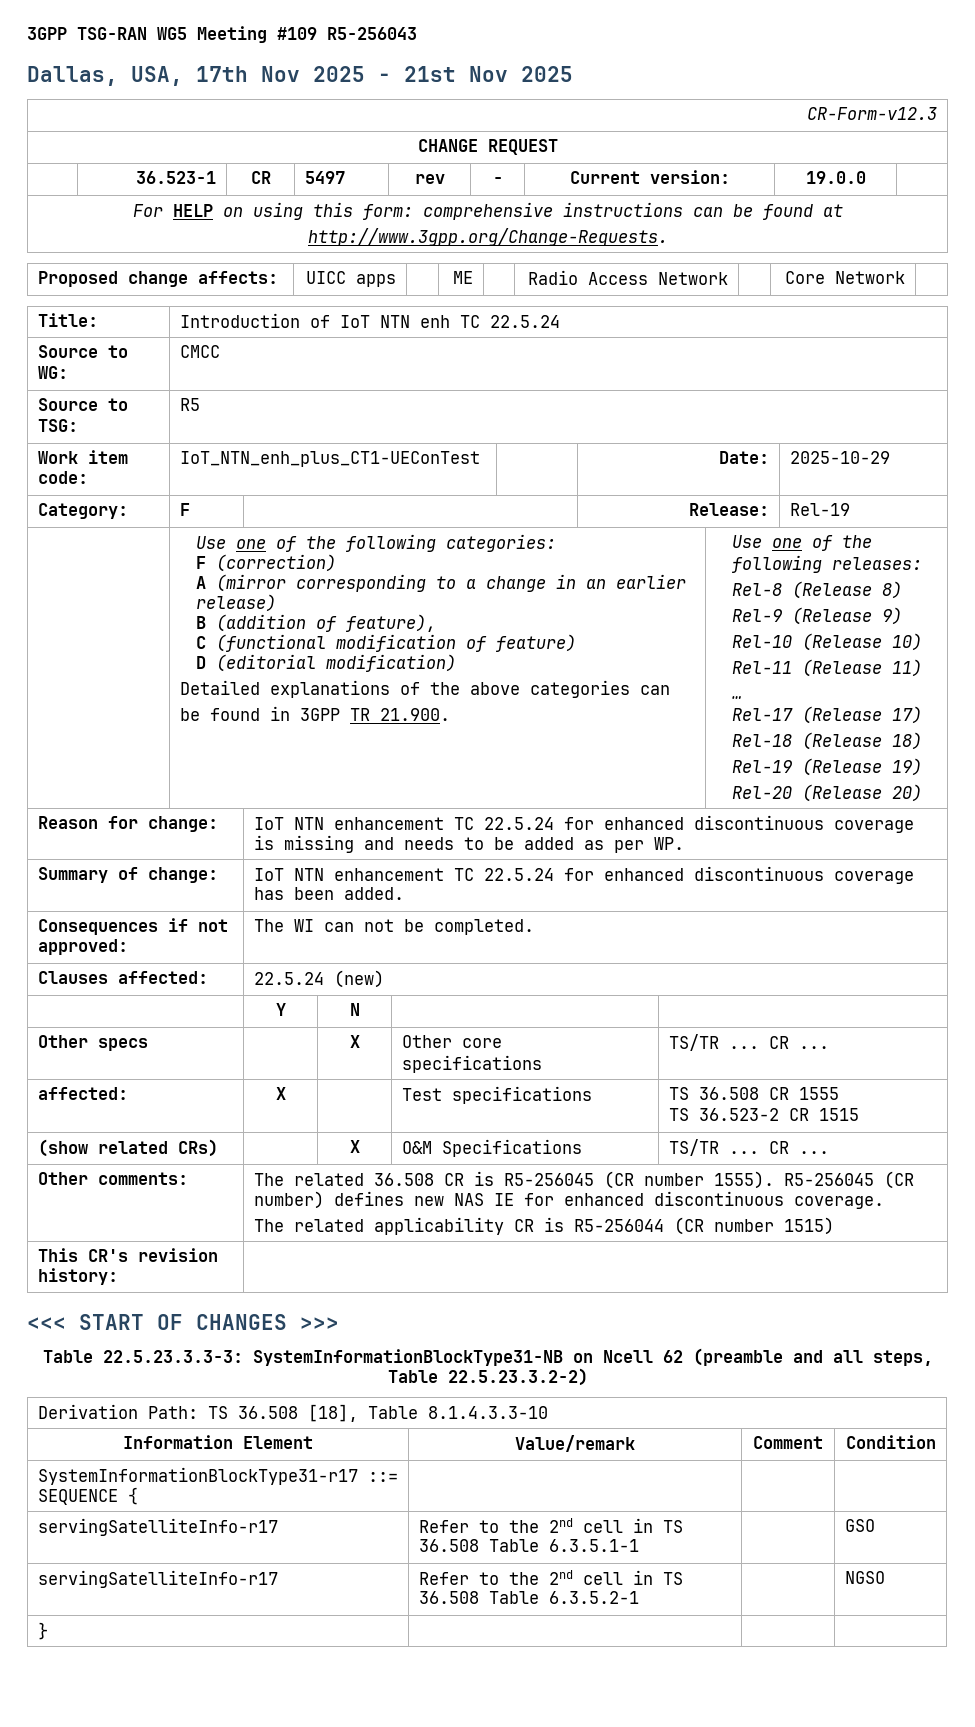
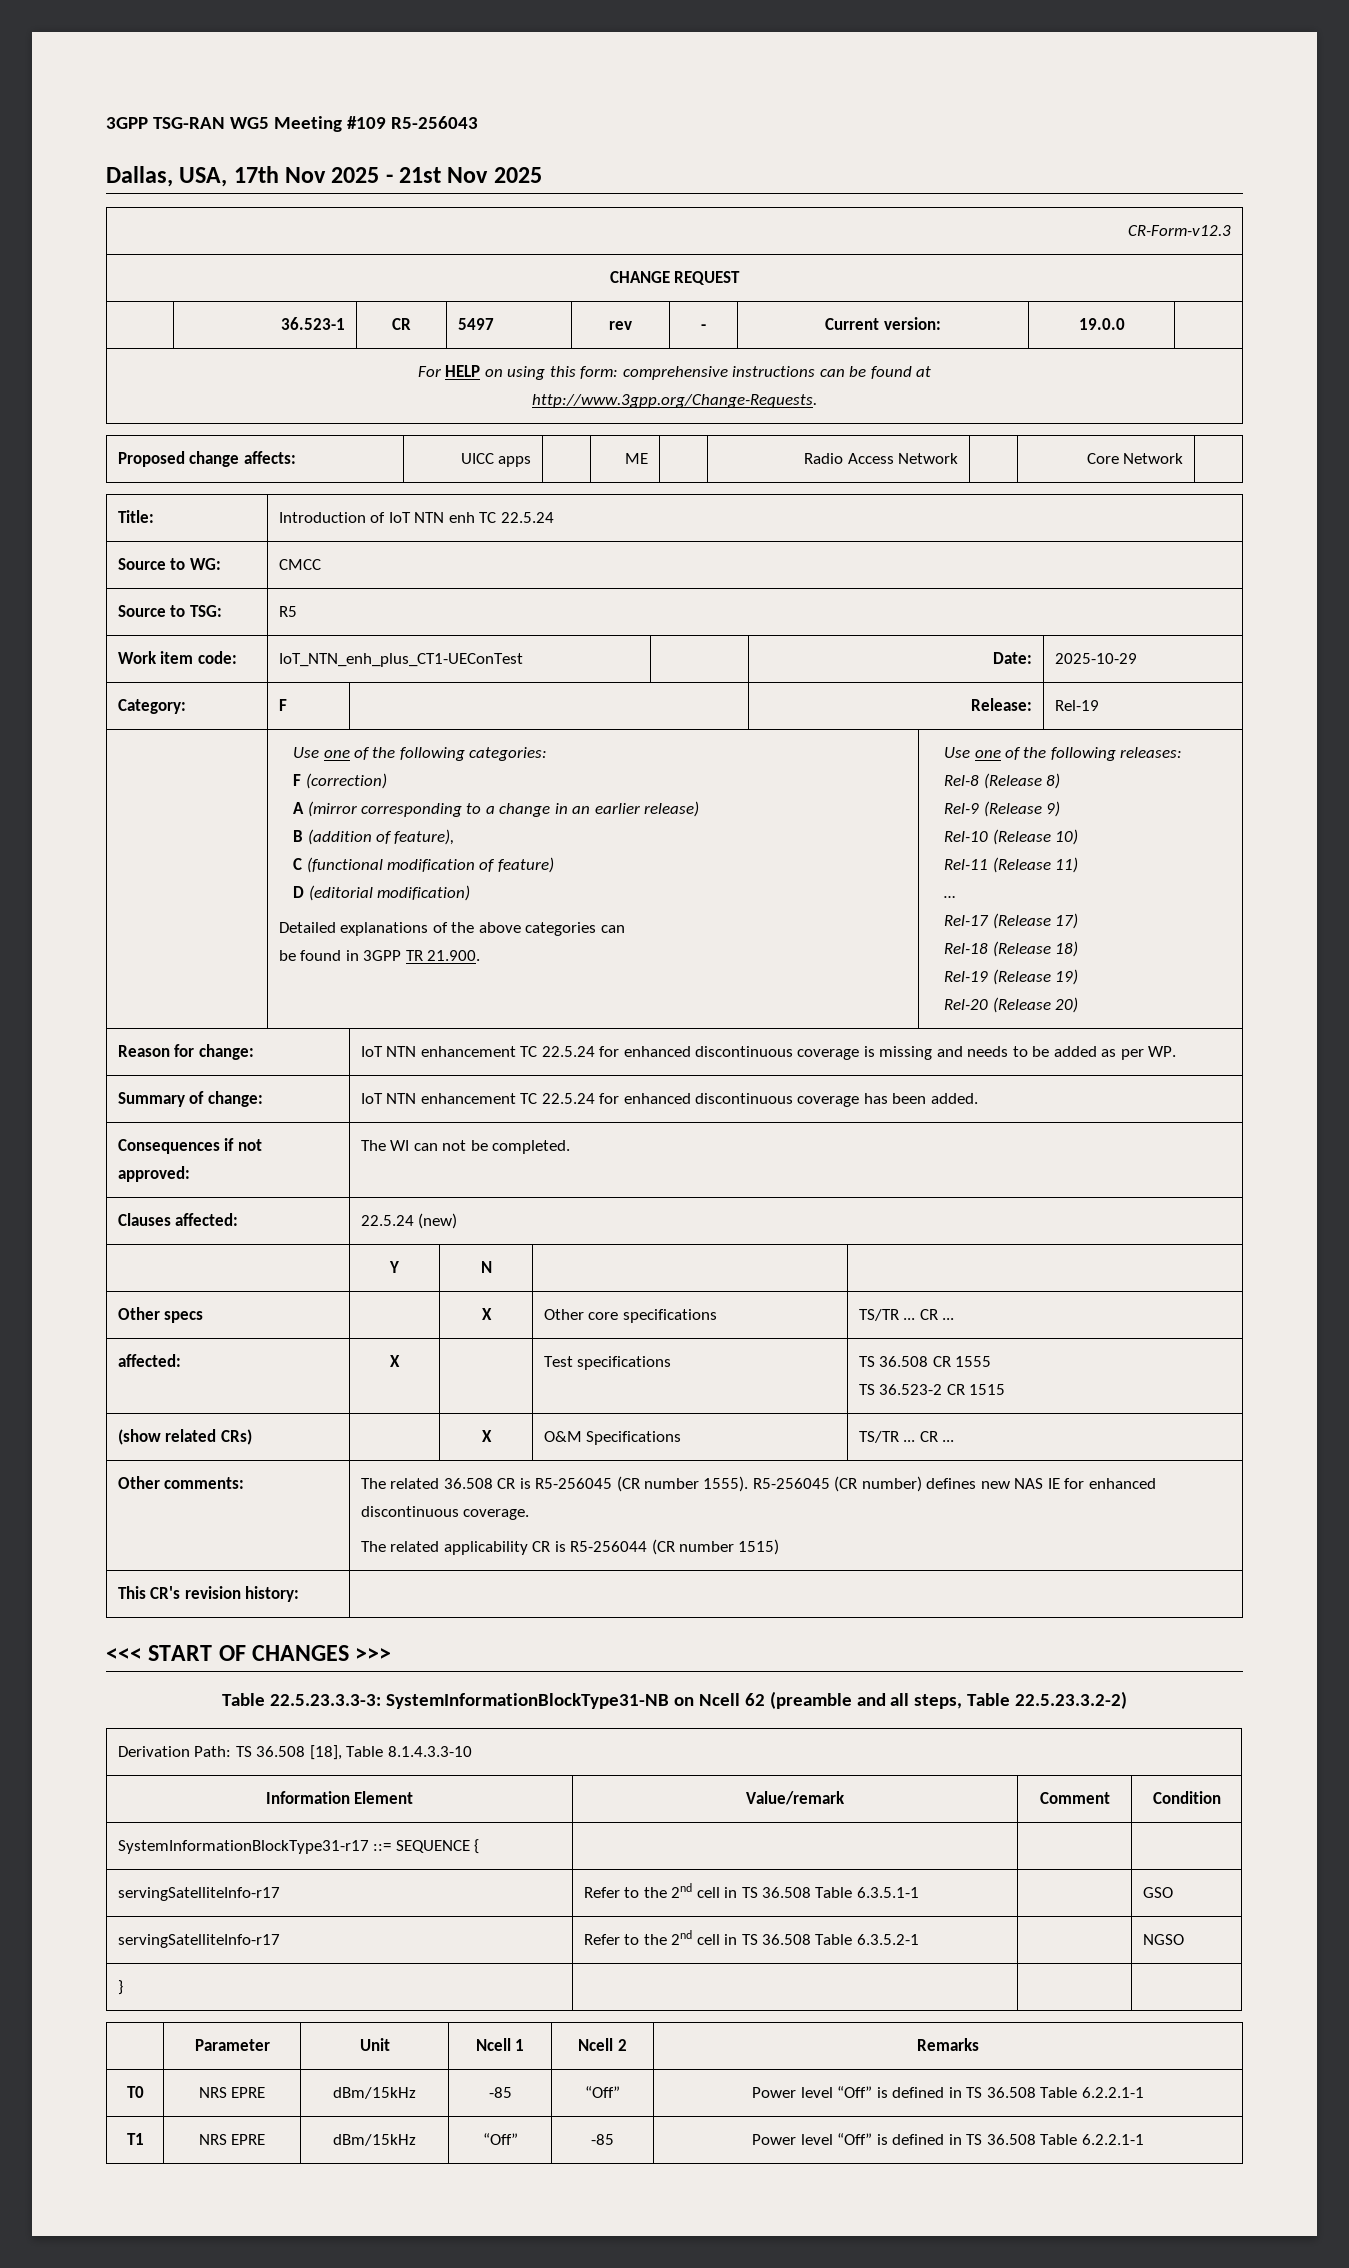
(48, 1631) none -> [194,2039,270,2051] [359,2038,390,2051] [475,2038,525,2051] [578,2038,627,2051] [917,2038,979,2051] [126,2086,144,2098] [198,2087,266,2098] [333,2087,416,2099] [488,2087,512,2098] [585,2086,620,2098] [752,2086,1144,2098] [126,2133,144,2145] [198,2134,266,2145] [333,2134,416,2146] [482,2133,518,2145] [591,2134,614,2145] [752,2133,1144,2145] // | Parameter | Unit | Ncell 1 | Ncell 2 | Remarks // T0 | NRS EPRE | dBm/15kHz | -85 | “Off” | Power level “Off” is defined in TS 36.508 Table 6.2.2.1-1 // T1 | NRS EPRE | dBm/15kHz | “Off” | -85 | Power level “Off” is defined in TS 36.508 Table 6.2.2.1-1

